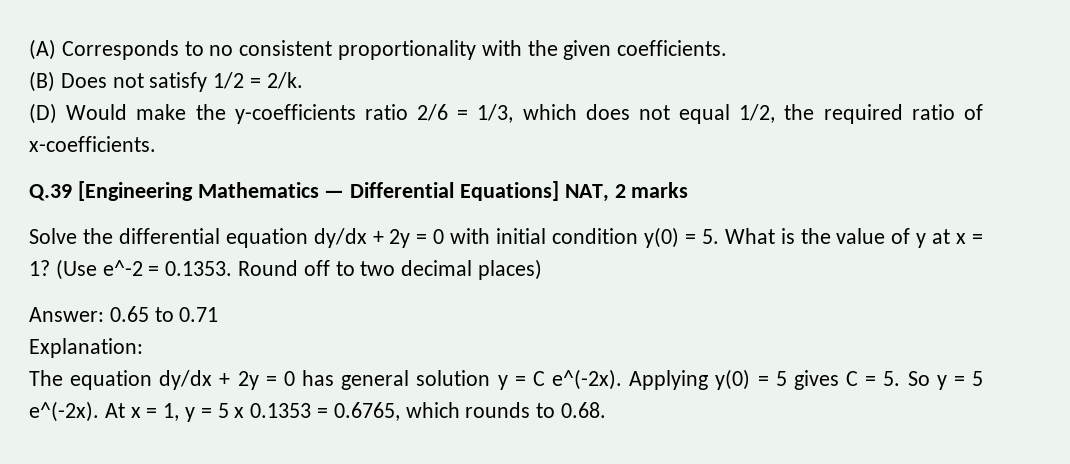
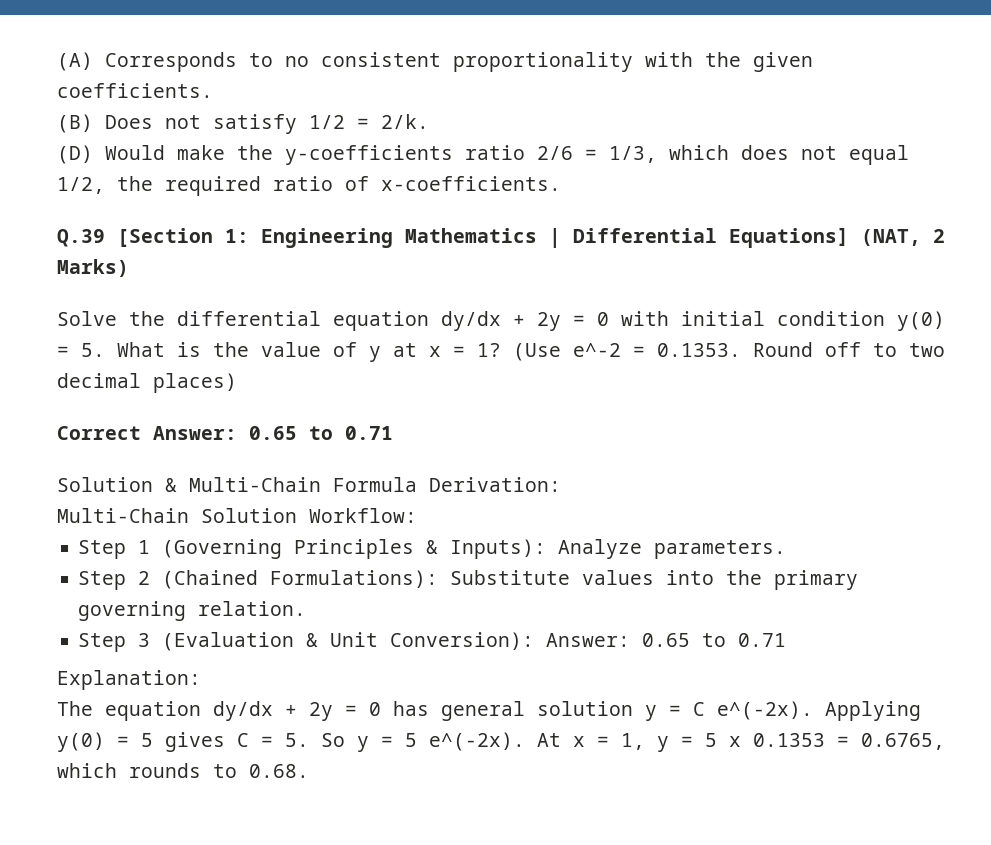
[77,181,689,202] [Engineering Mathematics — Differential Equations] NAT, 2 marks -> [117,228,945,248] [57,259,129,277] [Section 1: Engineering Mathematics | Differential Equations] (NAT, 2 Marks)
(543, 269) none -> [57,426,393,440] [57,477,561,492] [57,508,417,523] [78,539,787,559] [78,570,859,590] [78,601,307,621] [78,632,535,652] Correct Answer: 0.65 to 0.71 // Solution & Multi-Chain Formula Derivation: // Multi-Chain Solution Workflow: // Step 1 (Governing Principles & Inputs): Analyze parameters. // Step 2 (Chained Formulations): Substitute values into the primary governing relation. // Step 3 (Evaluation & Unit Conversion):

